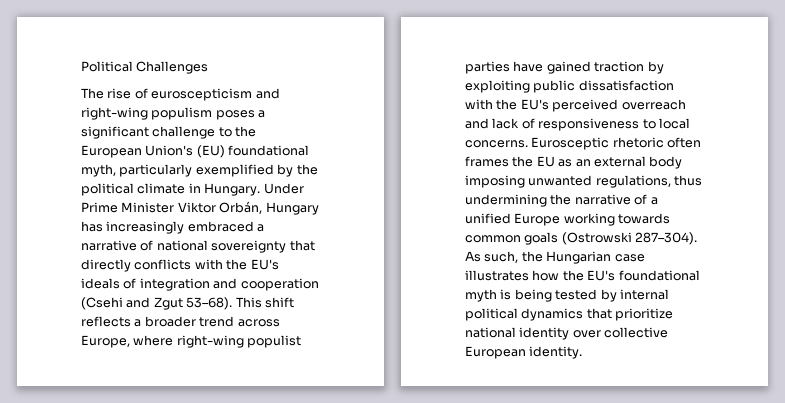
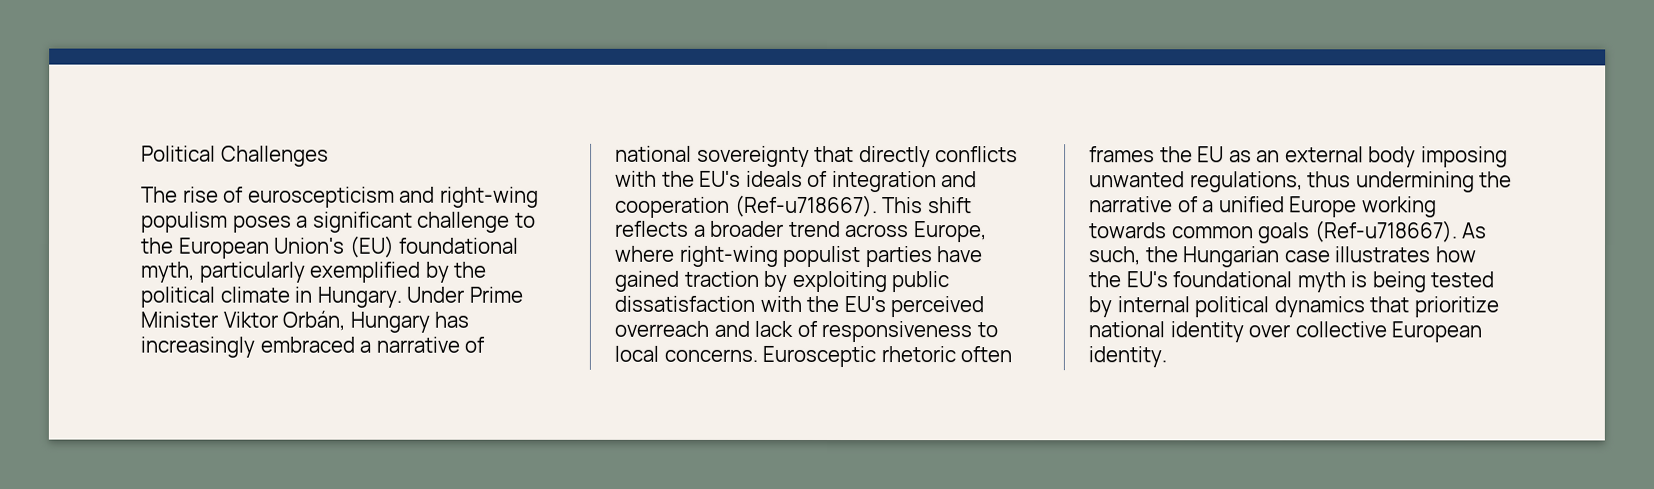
[81,297,233,310] (Csehi and Zgut 53–68). -> [734,194,878,218] (Ref-u718667).
[561,232,698,245] (Ostrowski 287–304). -> [1314,220,1458,243] (Ref-u718667).

